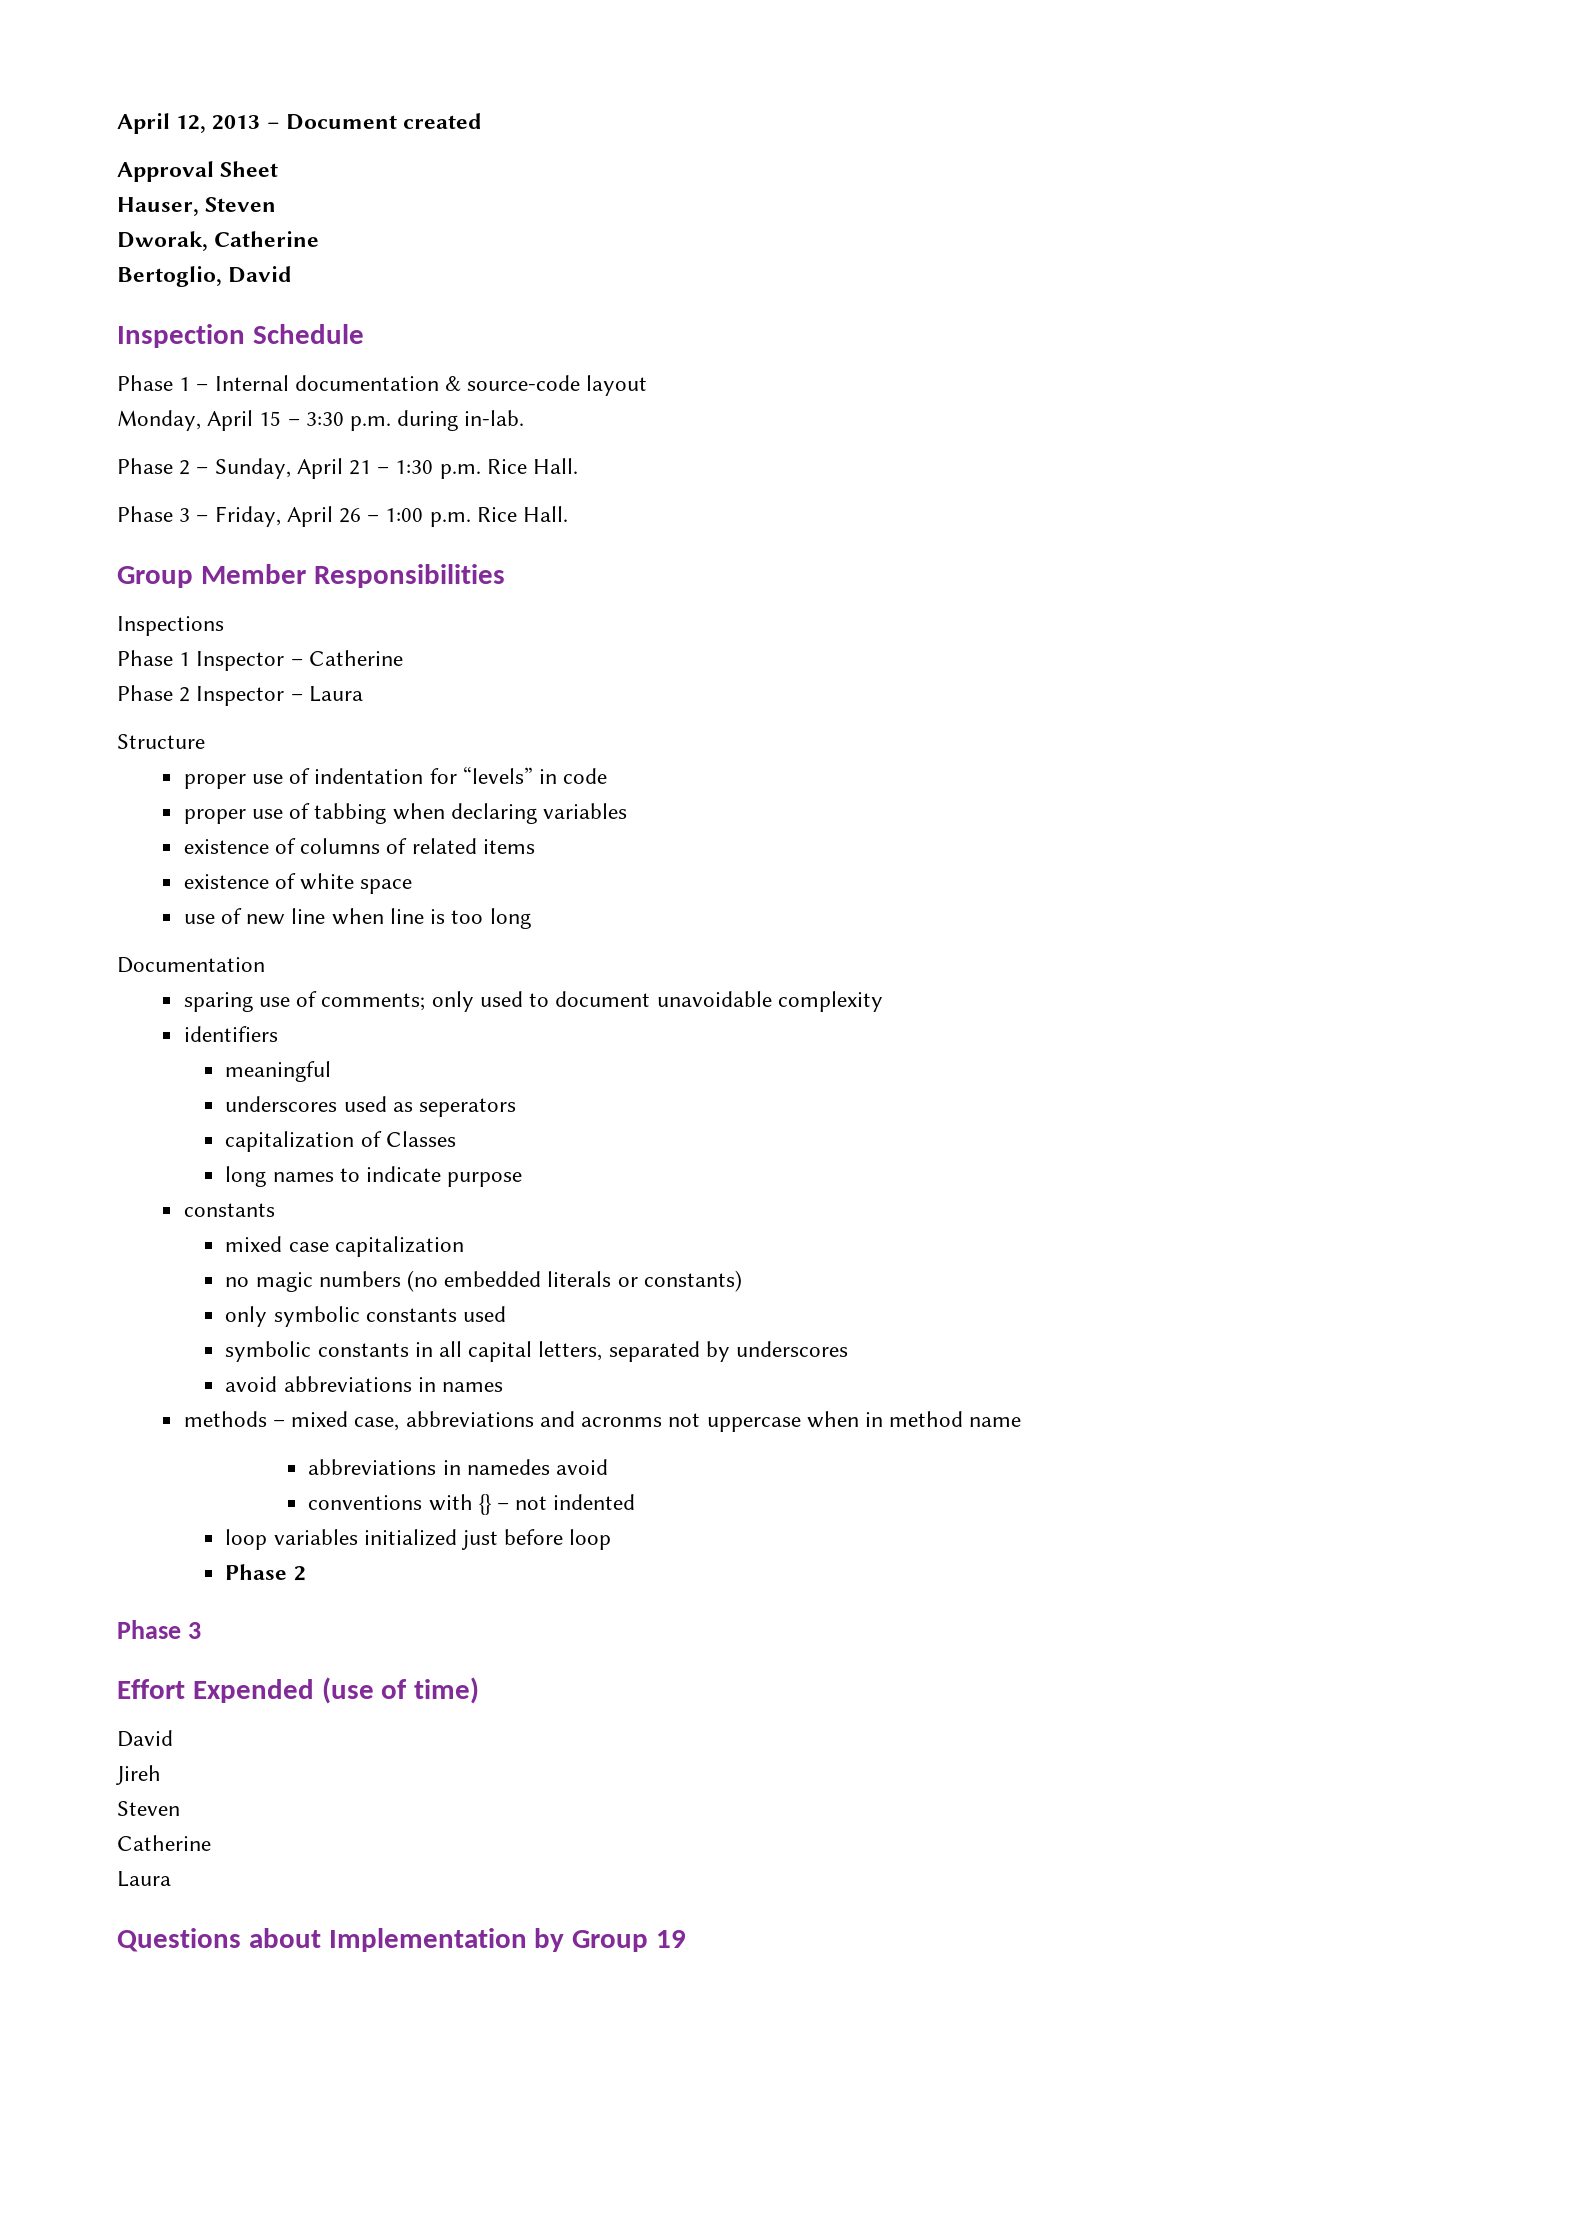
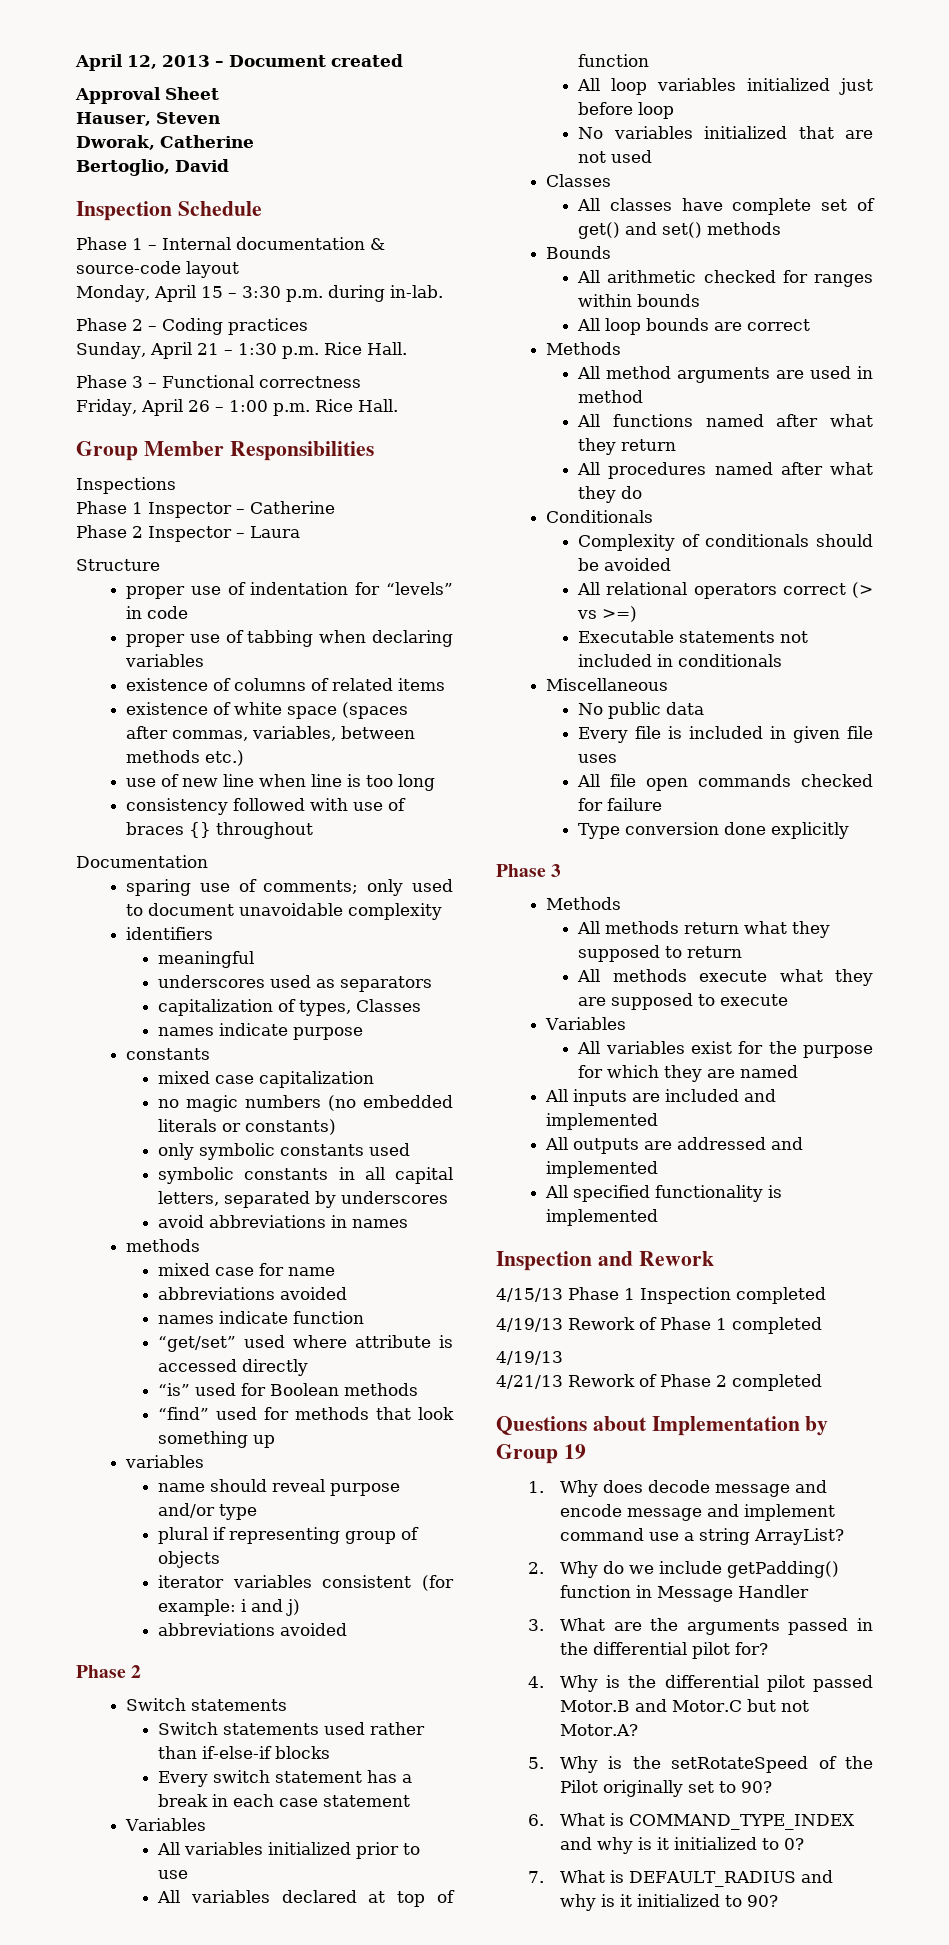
(209, 470) none -> [162,318,308,335] Coding practices //
(209, 518) none -> [162,375,361,388] Functional correctness //
(413, 886) none -> [342,702,409,719] [126,726,416,741] [126,750,245,766] (spaces after commas, variables, between methods etc.)
(531, 918) none -> [126,798,407,815] [126,822,314,839] // consistency followed with use of braces {} throughout
[418,1098,516,1117] seperators -> [340,976,433,992] separators
[385,1131,456,1147] [225,1166,360,1187] Classes // long names to -> [299,999,422,1016] [158,1027,215,1036] types, Classes // names
[273,1411,1022,1432] [308,1459,608,1475] [308,1494,636,1515] – mixed case, abbreviations and acronms not uppercase when in method name // abbreviations in namedes avoid // conventions with {} – not indented // -> [158,1263,336,1276] [158,1287,348,1300] [158,1311,365,1324] [158,1335,453,1352] [158,1359,309,1376] [158,1383,419,1396] [158,1407,454,1420] [158,1431,276,1448] [125,1455,205,1468] [158,1479,401,1496] [158,1503,258,1520] [158,1527,420,1544] [158,1551,221,1568] [158,1575,454,1591] [158,1599,301,1616] [158,1623,348,1636] [76,1665,142,1678] [126,1698,288,1711] [158,1722,426,1735] [158,1746,331,1759] [158,1770,413,1787] [158,1794,411,1807] [125,1818,207,1831] [157,1842,421,1859] [158,1870,189,1879] [157,1890,455,1907] [578,54,650,67] [577,78,601,91] // mixed case for name // abbreviations avoided // names indicate function // “get/set” used where attribute is accessed directly // “is” used for Boolean methods // “find” used for methods that look something up // variables // name should reveal purpose and/or type // plural if representing group of objects // iterator variables consistent (for example: i and j) // abbreviations avoided // Phase 2 // Switch statements // Switch statements used rather than if-else-if blocks // Every switch statement has a break in each case statement // Variables // All variables initialized prior to use // All variables declared at top of function // All
[225,1564,306,1581] [117,1620,202,1639] [117,1677,480,1704] [117,1730,173,1747] [116,1765,161,1785] [117,1801,180,1816] [117,1835,211,1851] [117,1871,171,1887] Phase 2 // Phase 3 // Effort Expended (use of time) // David // Jireh // Steven // Catherine // Laura -> [578,126,873,139] [578,150,653,163] [546,174,612,187] [577,198,875,215] [578,222,782,239] [546,246,612,259] [577,270,873,287] [578,294,701,307] [577,318,811,335] [546,342,622,355] [577,366,873,383] [578,390,644,403] [577,414,873,427] [578,438,677,455] [577,462,873,479] [578,486,643,503] [546,510,654,523] [578,534,873,551] [578,558,672,571] [577,582,873,599] [577,606,638,622] [578,630,809,643] [578,654,783,667] [546,678,669,691] [578,702,705,719] [578,726,873,743] [578,754,618,763] [577,774,873,791] [578,798,663,811] [578,822,850,839] [496,864,562,877] [546,897,622,910] [577,921,831,938] [578,945,743,962] [577,969,873,986] [578,993,789,1010] [545,1017,627,1030] [577,1041,873,1058] [578,1065,799,1082] [545,1089,777,1106] [546,1113,659,1130] [545,1137,804,1154] [546,1161,659,1178] [545,1185,783,1202] [546,1209,659,1226] [496,1251,714,1271] [496,1287,826,1304] [496,1317,822,1334] [496,1351,563,1365] [496,1374,822,1391] No variables initialized that are not used // Classes // All classes have complete set of get() and set() methods // Bounds // All arithmetic checked for ranges within bounds // All loop bounds are correct // Methods // All method arguments are used in method // All functions named after what they return // All procedures named after what they do // Conditionals // Complexity of conditionals should be avoided // All relational operators correct (> vs >=) // Executable statements not included in conditionals // Miscellaneous // No public data // Every file is included in given file uses // All file open commands checked for failure // Type conversion done explicitly // Phase 3 // Methods // All methods return what they supposed to return // All methods execute what they are supposed to execute // Variables // All variables exist for the purpose for which they are named // All inputs are included and implemented // All outputs are addressed and implemented // All specified functionality is implemented // Inspection and Rework // 4/15/13 Phase 1 Inspection completed // 4/19/13 Rework of Phase 1 completed // 4/19/13 // 4/21/13 Rework of Phase 2 completed
(687, 1939) none -> [528,1480,828,1497] [560,1504,836,1521] [560,1528,845,1545] [528,1561,840,1578] [560,1585,810,1602] [528,1618,873,1635] [560,1642,769,1659] [528,1675,873,1692] [560,1699,810,1712] [560,1724,639,1736] [528,1756,873,1773] [560,1780,773,1797] [528,1813,856,1830] [560,1837,805,1854] [528,1870,834,1887] [560,1894,779,1911] // 1. Why does decode message and encode message and implement command use a string ArrayList? // 2. Why do we include getPadding() function in Message Handler // 3. What are the arguments passed in the differential pilot for? // 4. Why is the differential pilot passed Motor.B and Motor.C but not Motor.A? // 5. Why is the setRotateSpeed of the Pilot originally set to 90? // 6. What is COMMAND_TYPE_INDEX and why is it initialized to 0? // 7. What is DEFAULT_RADIUS and why is it initialized to 90?

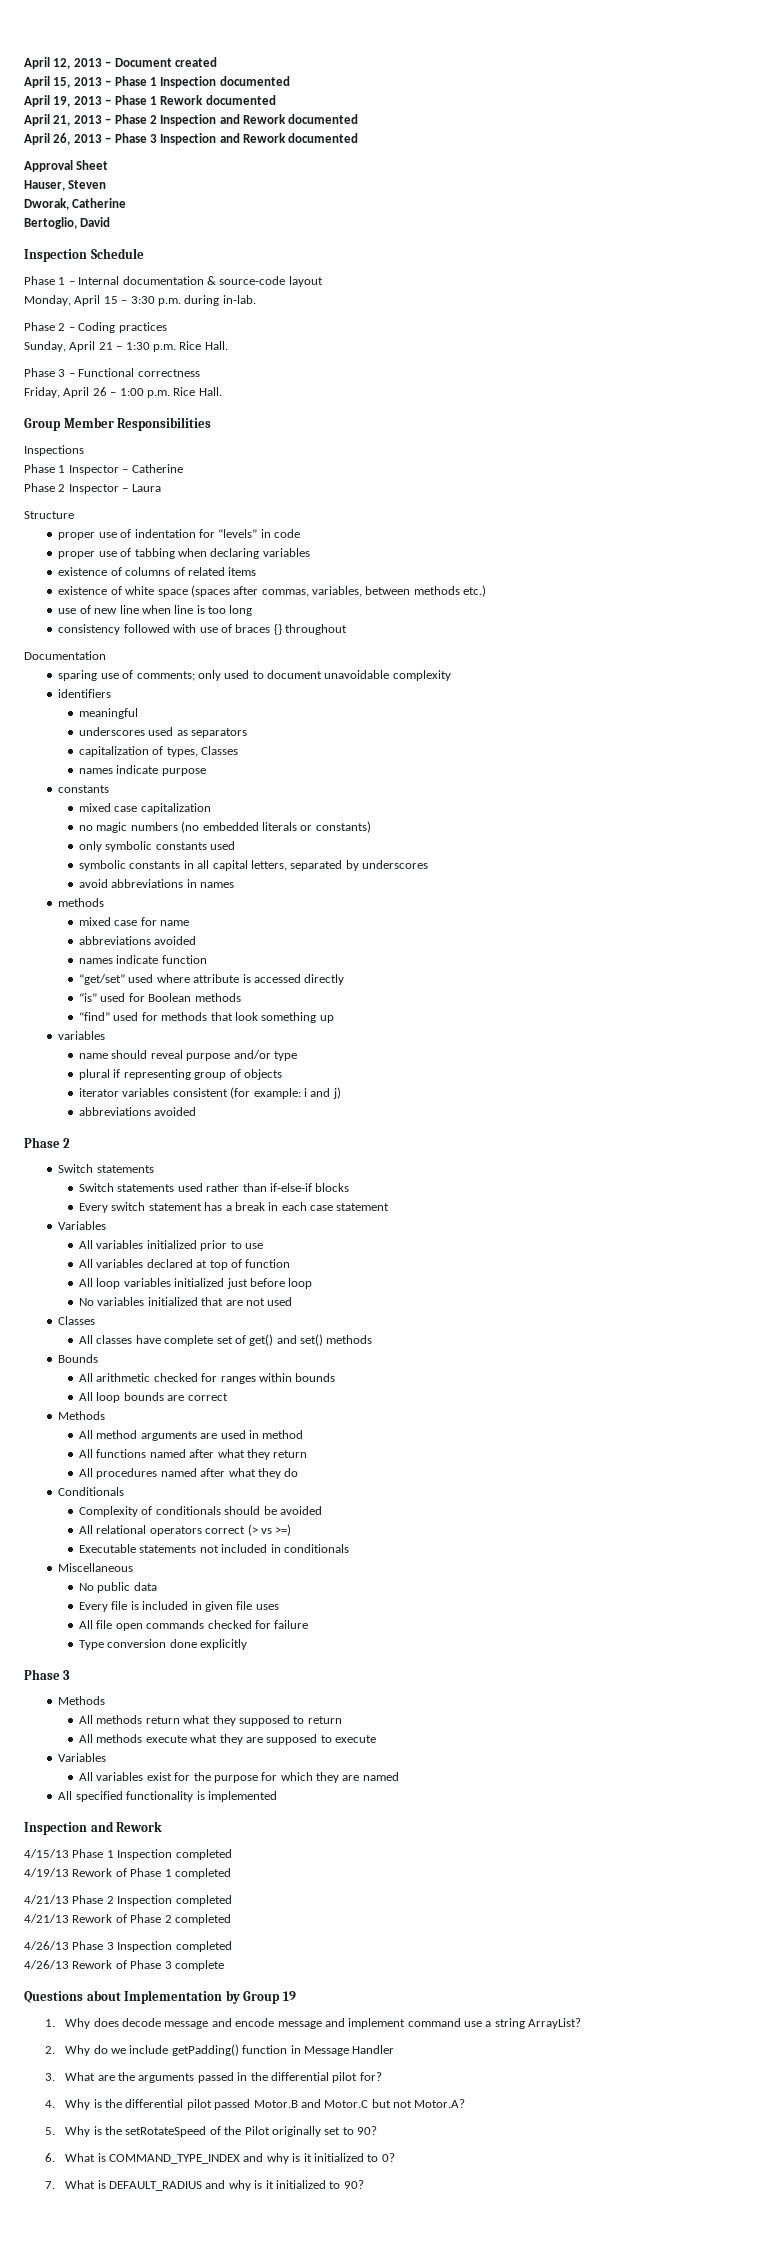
(403, 60) none -> [24,76,290,88] [24,95,276,107] [24,114,359,126] [24,133,359,145] // April 15, 2013 – Phase 1 Inspection documented // April 19, 2013 – Phase 1 Rework documented // April 21, 2013 – Phase 2 Inspection and Rework documented // April 26, 2013 – Phase 3 Inspection and Rework documented
[545,1089,777,1106] [546,1113,659,1130] [545,1137,804,1154] [546,1161,659,1178] // All inputs are included and implemented // All outputs are addressed and implemented -> (399, 1776) none
[496,1351,563,1365] 4/19/13 -> [24,1895,232,1906] 4/21/13 Phase 2 Inspection completed
(822, 1382) none -> [24,1941,232,1952] [24,1960,224,1971] // 4/26/13 Phase 3 Inspection completed // 4/26/13 Rework of Phase 3 complete

